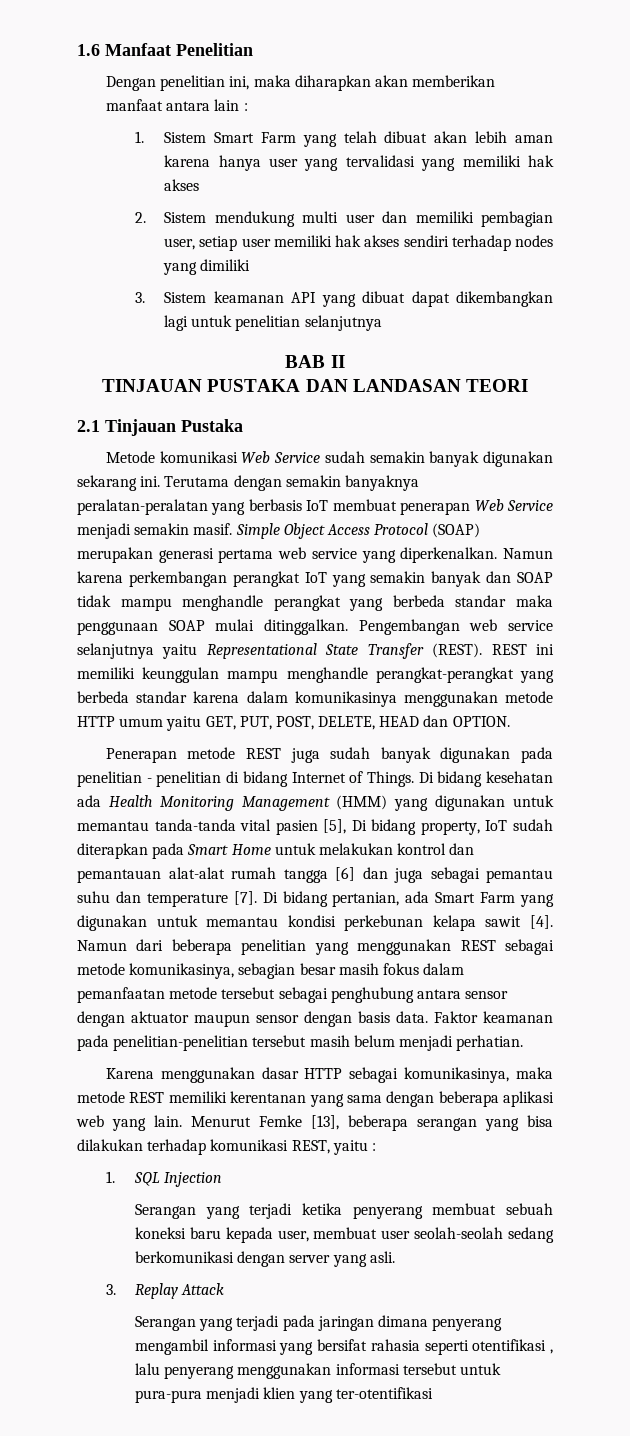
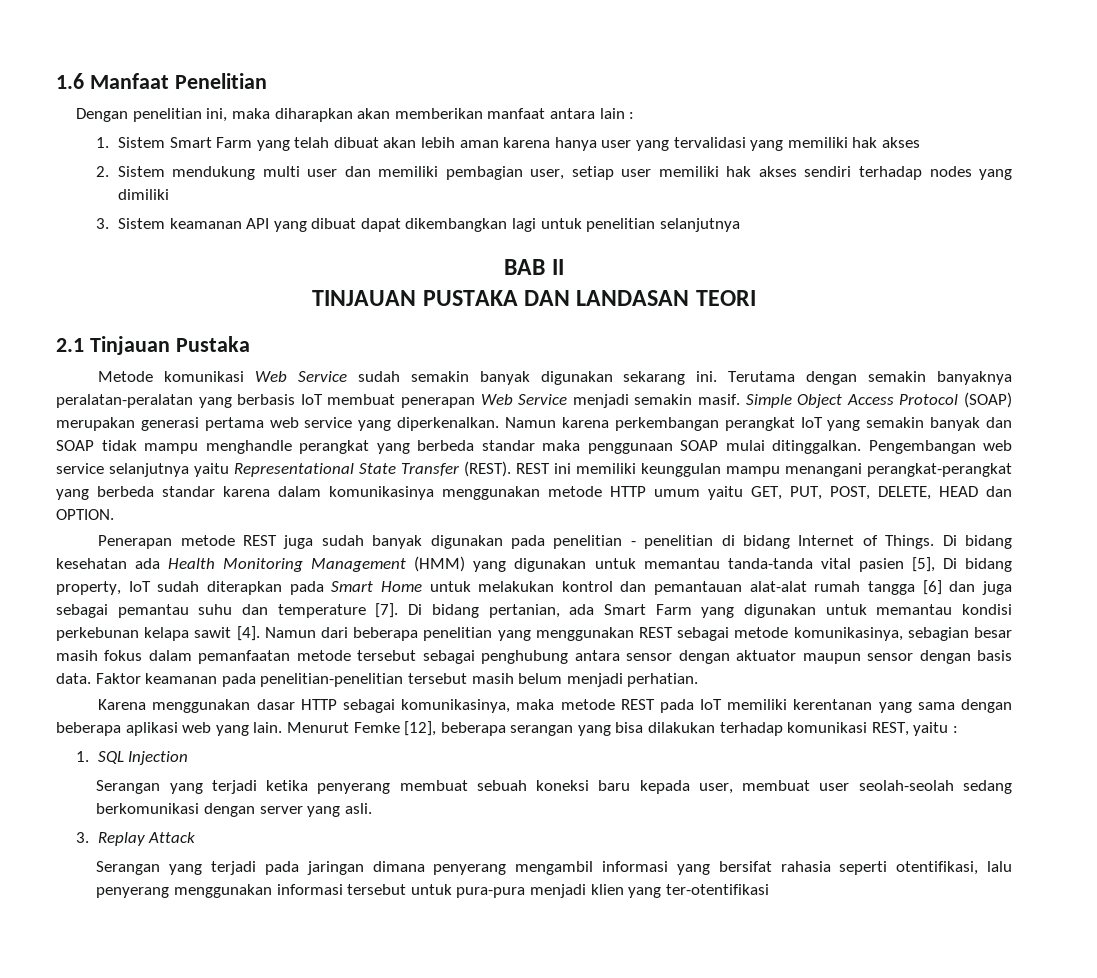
[286,667,368,683] menghandle -> [785,463,862,477] menangani
(165, 1097) none -> [659,699,723,713] pada IoT
[311,1115,339,1130] [13], -> [404,721,437,736] [12],
[472,1339,553,1354] otentifikasi , -> [896,861,979,875] otentifikasi,

